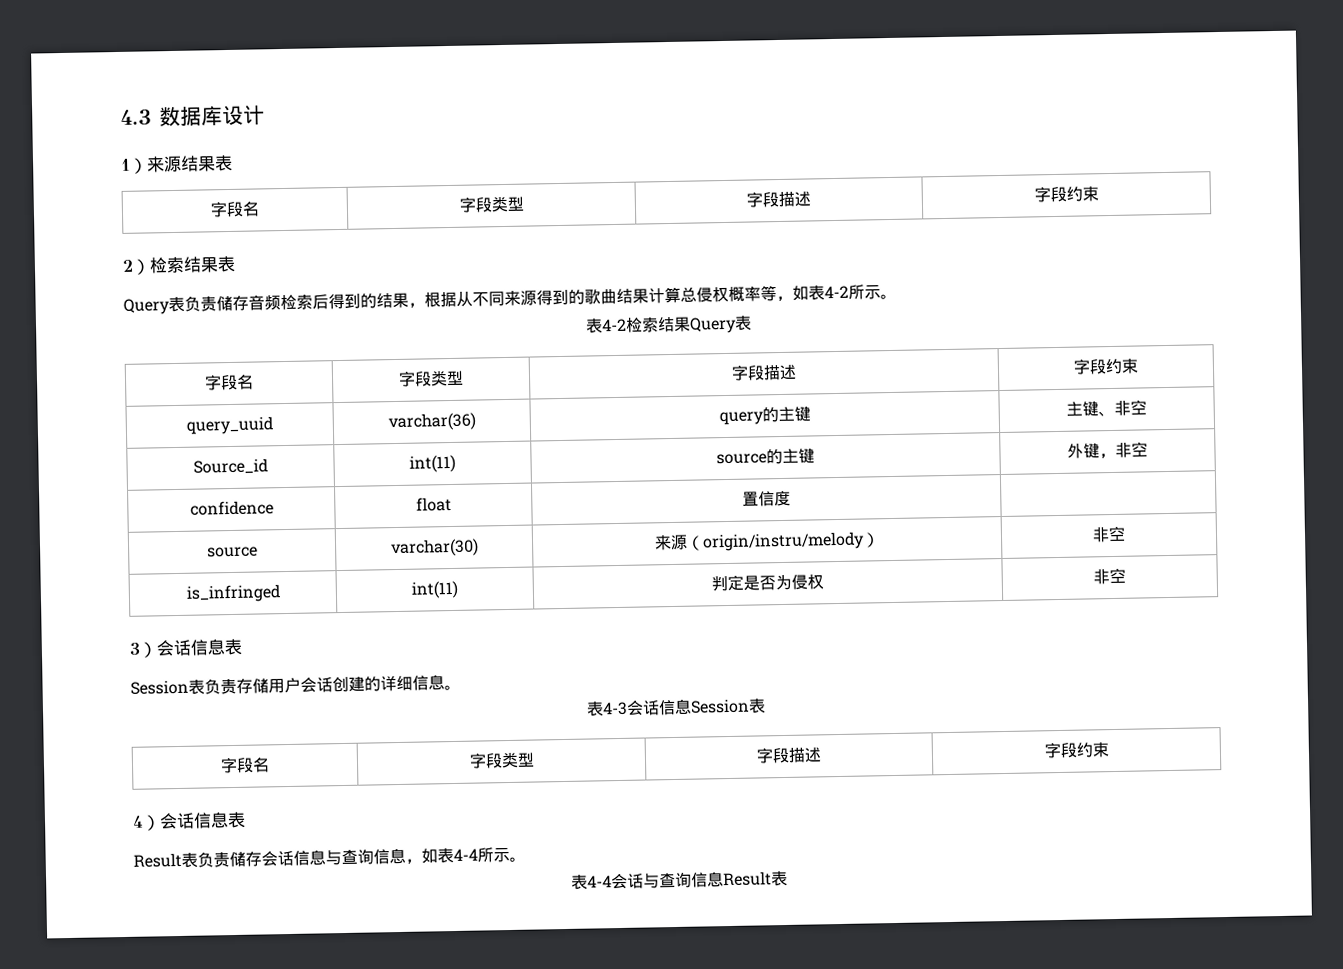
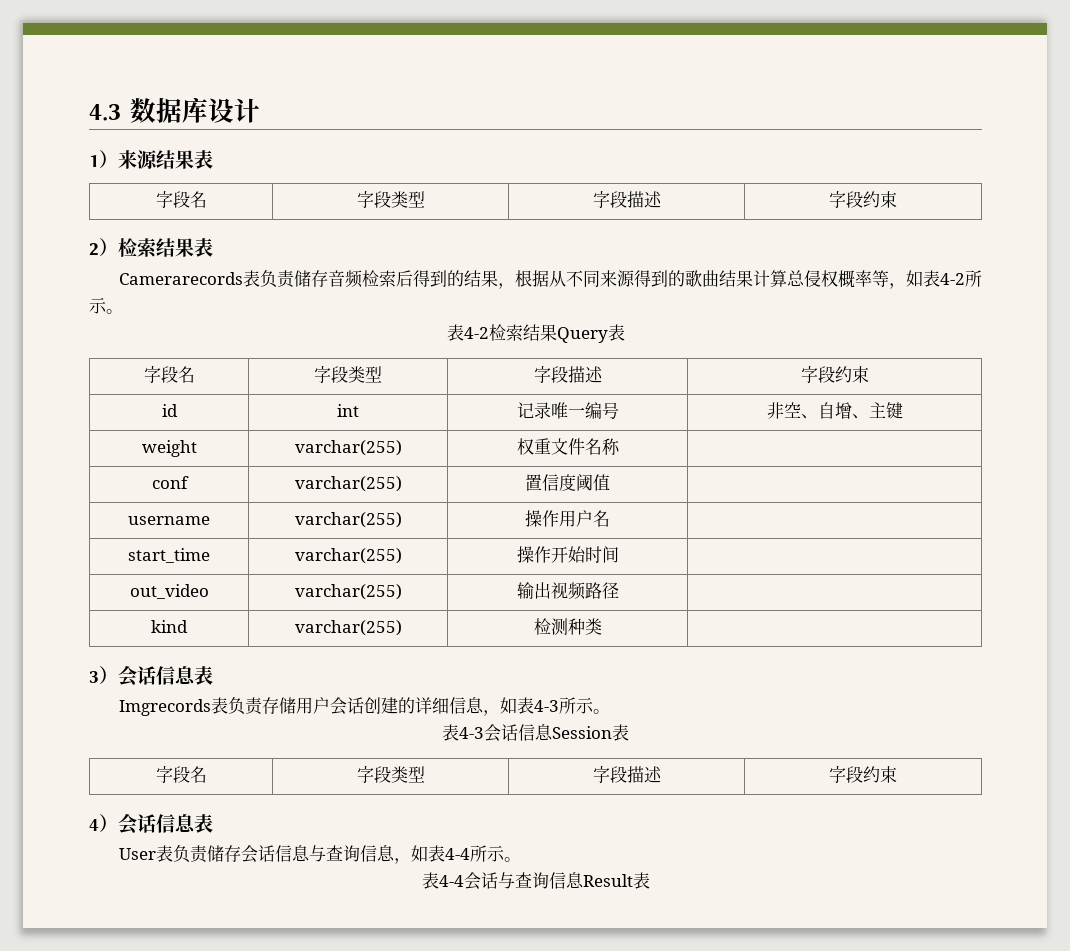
[123,298,170,315] Query -> [118,272,243,285] Camerarecords
[186,416,274,435] [387,412,476,432] [718,406,811,426] [1066,399,1147,417] [193,458,268,475] [408,454,456,473] [716,448,815,465] [1067,441,1148,459] [189,500,274,516] [415,497,452,512] [742,490,791,507] [207,546,258,558] [389,538,479,558] [654,531,880,552] [1092,525,1126,543] [185,584,281,603] [410,580,459,599] [711,574,824,592] [1093,567,1126,585] query_uuid | varchar(36) | query的主键 | 主键、非空 // Source_id | int(11) | source的主键 | 外键，非空 // confidence | float | 置信度 | // source | varchar(30) | 来源（origin/instru/melody） | 非空 // is_infringed | int(11) | 判定是否为侵权 | 非空 -> [161,404,178,417] [337,404,359,417] [516,402,619,419] [766,402,903,419] [141,440,197,457] [294,440,402,456] [516,438,620,455] [151,476,189,489] [294,476,402,492] [525,474,610,491] [128,516,210,525] [294,512,402,528] [525,510,610,527] [128,548,210,563] [294,548,402,564] [516,546,619,563] [129,584,209,599] [294,584,402,600] [516,582,619,600] [151,620,188,633] [294,620,402,636] [533,618,602,635] id | int | 记录唯一编号 | 非空、自增、主键 // weight | varchar(255) | 权重文件名称 | // conf | varchar(255) | 置信度阈值 | // username | varchar(255) | 操作用户名 | // start_time | varchar(255) | 操作开始时间 | // out_video | varchar(255) | 输出视频路径 | // kind | varchar(255) | 检测种类 |
[130,679,189,695] Session -> [118,699,211,716] Imgrecords
(445, 682) none -> [482,697,594,716] ，如表4-3所示
[133,852,182,868] Result -> [118,848,156,860] User

